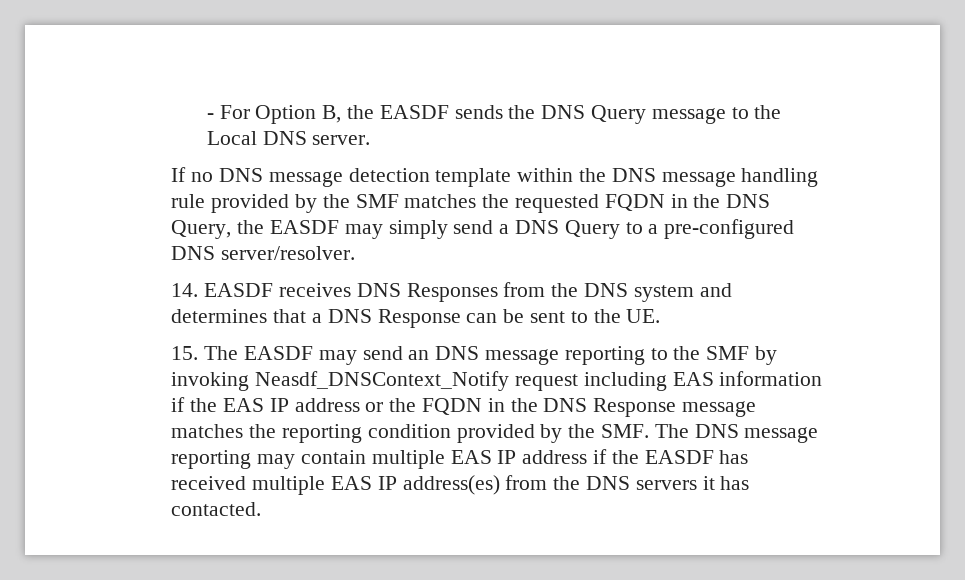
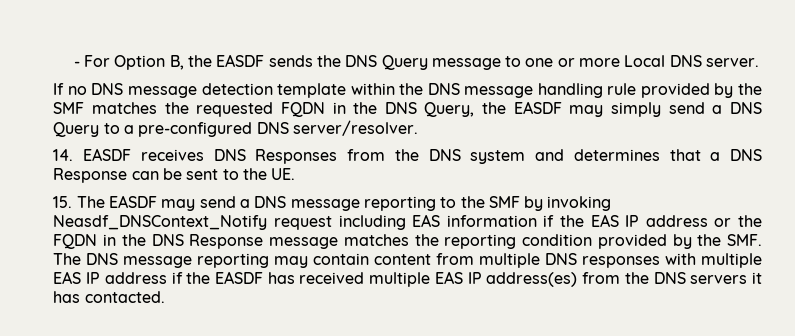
[754,105,782,119] the -> [525,58,621,67] one or more
[408,350,430,360] an -> [239,199,250,208] a
(367, 457) none -> [374,253,697,268] content from multiple DNS responses with

